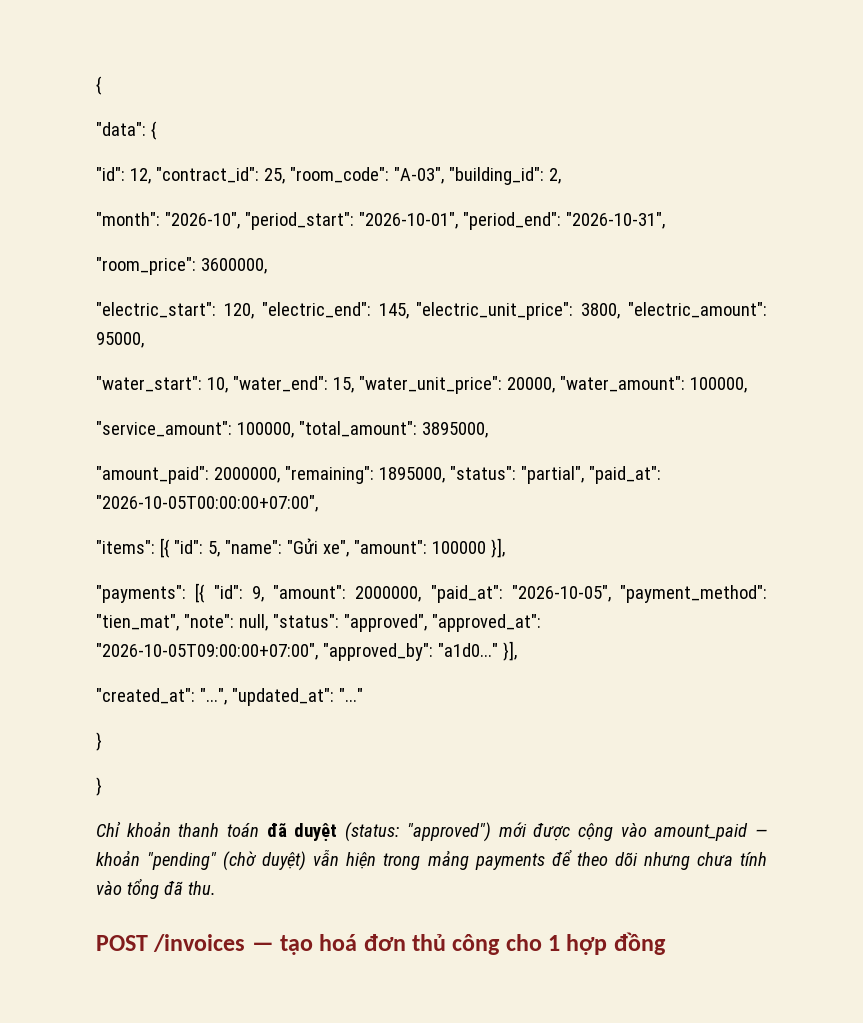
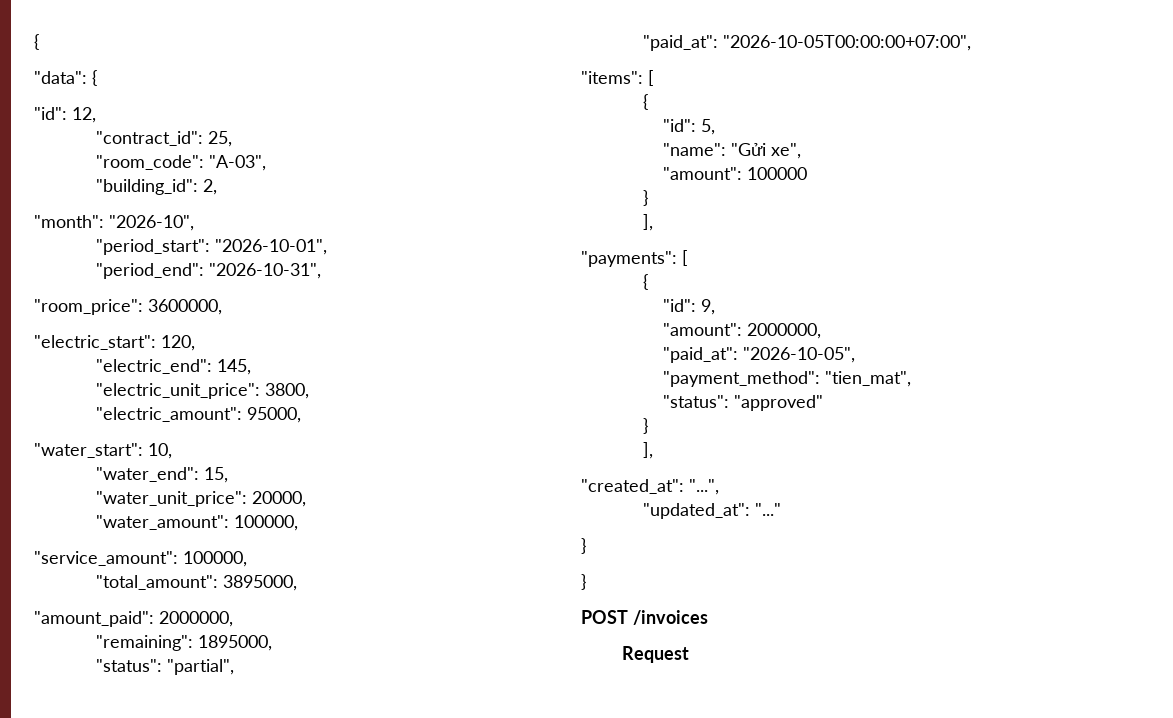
(151, 176) none -> (96, 115) //
(285, 176) none -> (232, 139) //
(444, 175) none -> (266, 163) //
(240, 220) none -> (194, 223) //
(458, 220) none -> (327, 247) //
(254, 311) none -> (195, 343) //
(409, 311) none -> (251, 367) //
(621, 311) none -> (309, 391) //
(228, 385) none -> (172, 451) //
(354, 385) none -> (228, 475) //
(555, 385) none -> (306, 499) //
(294, 430) none -> (247, 559) //
(280, 475) none -> (233, 619) //
(445, 475) none -> (272, 643) //
(584, 475) none -> (234, 667) //
[159,538,170,558] [{ -> [648,70,654,86] [642,94,648,110] [ // { //
(220, 549) none -> (716, 127) //
(349, 548) none -> (802, 151) //
[490,538,505,558] }], -> [642,190,648,206] [642,214,653,231] // } // ],
[195,583,206,603] [{ -> [682,250,688,266] [642,274,648,290] [ // { //
(264, 594) none -> (716, 307) //
(422, 594) none -> (822, 331) //
(611, 593) none -> (856, 355) //
[183,614,541,632] [96,641,517,661] "note": null, "status": "approved", "approved_at": "2026-10-05T09:00:00+07:00", "approved_by": "a1d0..." }], -> [663,395,824,411] [642,418,648,434] [642,442,653,459] // "status": "approved" // } // ],
(227, 696) none -> (719, 487) //
[96,821,768,842] [96,850,767,871] [96,879,216,899] [96,932,666,955] Chỉ khoản thanh toán đã duyệt (status: "approved") mới được cộng vào amount_paid — khoản "pending" (chờ duyệt) vẫn hiện trong mảng payments để theo dõi nhưng chưa tính vào tổng đã thu. // POST /invoices — tạo hoá đơn thủ công cho 1 hợp đồng -> [581,610,708,625] [622,646,690,663] POST /invoices // Request

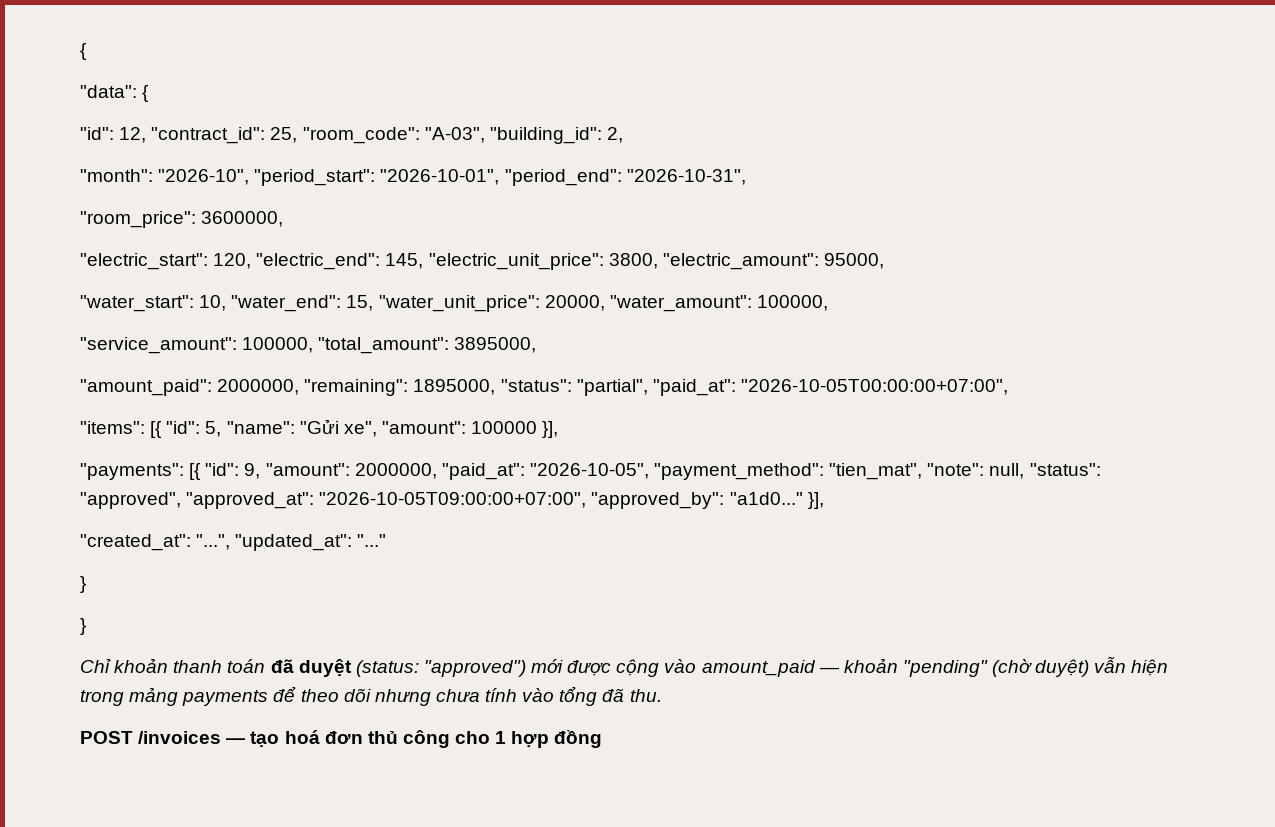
(96, 115) // -> (147, 135) none
(232, 139) // -> (298, 135) none
(266, 163) // -> (485, 135) none
(194, 223) // -> (250, 177) none
(327, 247) // -> (500, 177) none
(195, 343) // -> (252, 261) none
(251, 367) // -> (424, 261) none
(309, 391) // -> (658, 261) none
(172, 451) // -> (227, 303) none
(228, 475) // -> (374, 303) none
(306, 499) // -> (605, 303) none
(247, 559) // -> (314, 345) none
(233, 619) // -> (300, 387) none
(272, 643) // -> (496, 387) none
(234, 667) // -> (648, 387) none
[648,70,654,86] [642,94,648,110] [ // { // -> [150,421,163,438] [{
(716, 127) // -> (222, 429) none
(802, 151) // -> (377, 429) none
[642,190,648,206] [642,214,653,231] // } // ], -> [542,421,559,438] }],
[682,250,688,266] [642,274,648,290] [ // { // -> [189,463,202,480] [{
(716, 307) // -> (261, 471) none
(822, 331) // -> (437, 471) none
(856, 355) // -> (649, 471) none
[663,395,824,411] [642,418,648,434] [642,442,653,459] // "status": "approved" // } // ], -> [927,463,1101,479] [80,492,824,509] "note": null, "status": "approved", "approved_at": "2026-10-05T09:00:00+07:00", "approved_by": "a1d0..." }],
(719, 487) // -> (231, 542) none
[581,610,708,625] [622,646,690,663] POST /invoices // Request -> [80,656,1169,677] [80,686,662,706] [80,730,603,748] Chỉ khoản thanh toán đã duyệt (status: "approved") mới được cộng vào amount_paid — khoản "pending" (chờ duyệt) vẫn hiện trong mảng payments để theo dõi nhưng chưa tính vào tổng đã thu. // POST /invoices — tạo hoá đơn thủ công cho 1 hợp đồng

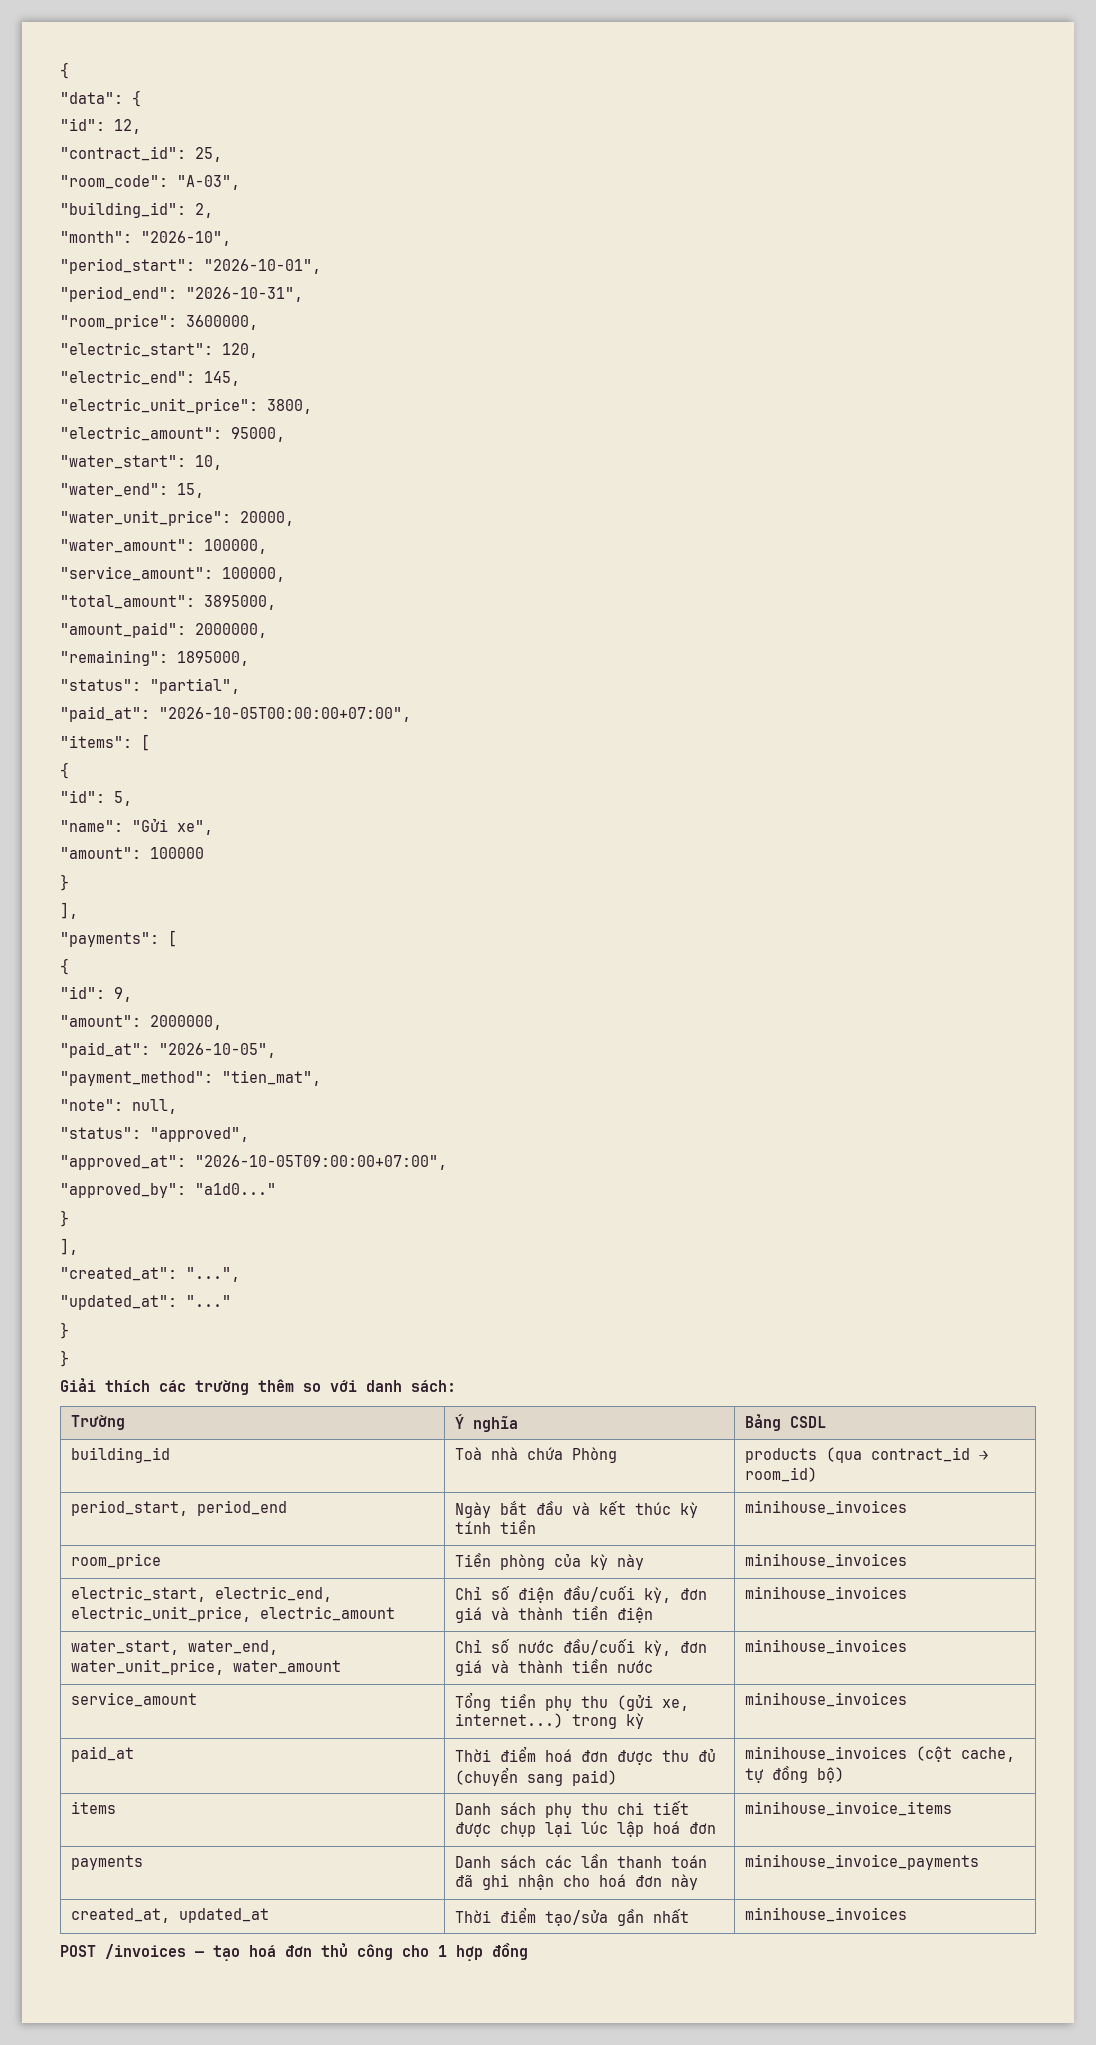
(147, 135) none -> (141, 126) //
(298, 135) none -> (222, 154) //
(485, 135) none -> (240, 182) //
(250, 177) none -> (231, 238) //
(500, 177) none -> (321, 266) //
(252, 261) none -> (258, 350) //
(424, 261) none -> (240, 378) //
(658, 261) none -> (312, 406) //
(227, 303) none -> (222, 462) //
(374, 303) none -> (204, 490) //
(605, 303) none -> (294, 518) //
(314, 345) none -> (285, 574) //
(300, 387) none -> (267, 630) //
(496, 387) none -> (249, 658) //
(648, 387) none -> (240, 686) //
[150,421,163,438] [{ -> [141,734,150,751] [60,762,69,779] [ // { //
(222, 429) none -> (132, 798) //
(377, 429) none -> (213, 827) //
[542,421,559,438] }], -> [60,874,69,891] [60,902,78,919] // } // ],
[189,463,202,480] [{ -> [168,930,177,947] [60,958,69,975] [ // { //
(261, 471) none -> (132, 994) //
(437, 471) none -> (222, 1022) //
(649, 471) none -> (276, 1050) //
(923, 471) none -> (321, 1078) //
(1025, 471) none -> (177, 1106) //
(181, 500) none -> (249, 1134) //
(587, 500) none -> (447, 1162) //
[807,492,824,509] }], -> [60,1210,69,1227] [60,1238,78,1255] // } // ],
(231, 542) none -> (240, 1274) //
[80,656,1169,677] [80,686,662,706] Chỉ khoản thanh toán đã duyệt (status: "approved") mới được cộng vào amount_paid — khoản "pending" (chờ duyệt) vẫn hiện trong mảng payments để theo dõi nhưng chưa tính vào tổng đã thu. -> [60,1378,456,1395] [71,1415,126,1430] [455,1414,519,1432] [745,1414,827,1431] [71,1447,171,1463] [455,1447,618,1463] [745,1447,989,1463] [745,1467,818,1482] [71,1500,288,1516] [455,1500,699,1518] [455,1520,537,1534] [745,1500,908,1515] [71,1553,162,1569] [455,1553,645,1570] [745,1553,908,1568] [71,1586,333,1602] [71,1606,396,1622] [455,1586,708,1603] [455,1606,654,1623] [745,1586,908,1601] [71,1640,279,1655] [71,1659,342,1675] [455,1639,708,1656] [455,1659,654,1676] [745,1639,908,1654] [71,1692,198,1707] [455,1692,690,1711] [455,1713,645,1729] [745,1692,908,1707] [71,1746,135,1762] [455,1746,717,1765] [455,1767,618,1786] [745,1746,1016,1762] [745,1766,845,1783] [71,1801,117,1814] [455,1801,690,1818] [455,1821,717,1837] [745,1801,953,1816] [71,1855,144,1870] [455,1854,708,1868] [455,1874,699,1890] [745,1854,980,1870] [71,1908,270,1923] [455,1907,690,1926] [745,1907,908,1922] Giải thích các trường thêm so với danh sách: // Trường | Ý nghĩa | Bảng CSDL // building_id | Toà nhà chứa Phòng | products (qua contract_id → room_id) // period_start, period_end | Ngày bắt đầu và kết thúc kỳ tính tiền | minihouse_invoices // room_price | Tiền phòng của kỳ này | minihouse_invoices // electric_start, electric_end, electric_unit_price, electric_amount | Chỉ số điện đầu/cuối kỳ, đơn giá và thành tiền điện | minihouse_invoices // water_start, water_end, water_unit_price, water_amount | Chỉ số nước đầu/cuối kỳ, đơn giá và thành tiền nước | minihouse_invoices // service_amount | Tổng tiền phụ thu (gửi xe, internet...) trong kỳ | minihouse_invoices // paid_at | Thời điểm hoá đơn được thu đủ (chuyển sang paid) | minihouse_invoices (cột cache, tự đồng bộ) // items | Danh sách phụ thu chi tiết được chụp lại lúc lập hoá đơn | minihouse_invoice_items // payments | Danh sách các lần thanh toán đã ghi nhận cho hoá đơn này | minihouse_invoice_payments // created_at, updated_at | Thời điểm tạo/sửa gần nhất | minihouse_invoices

